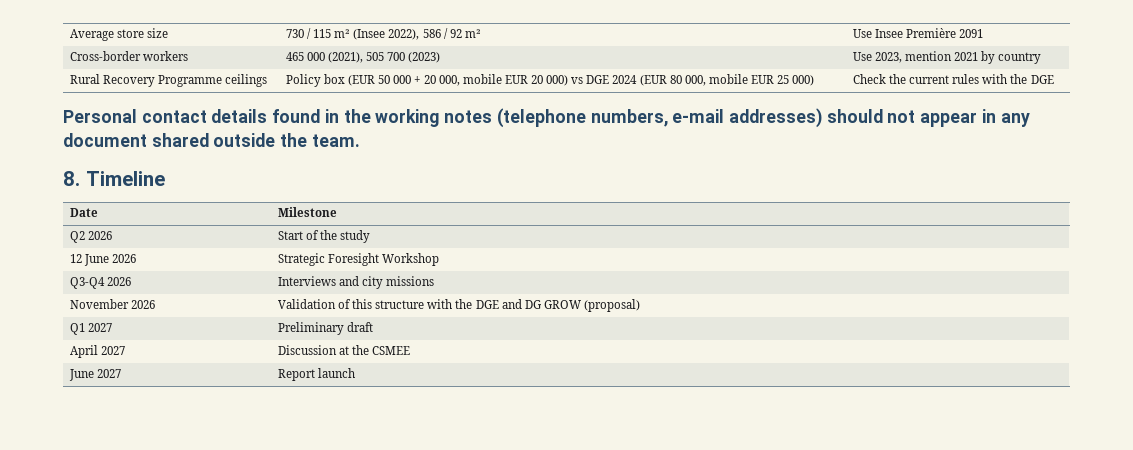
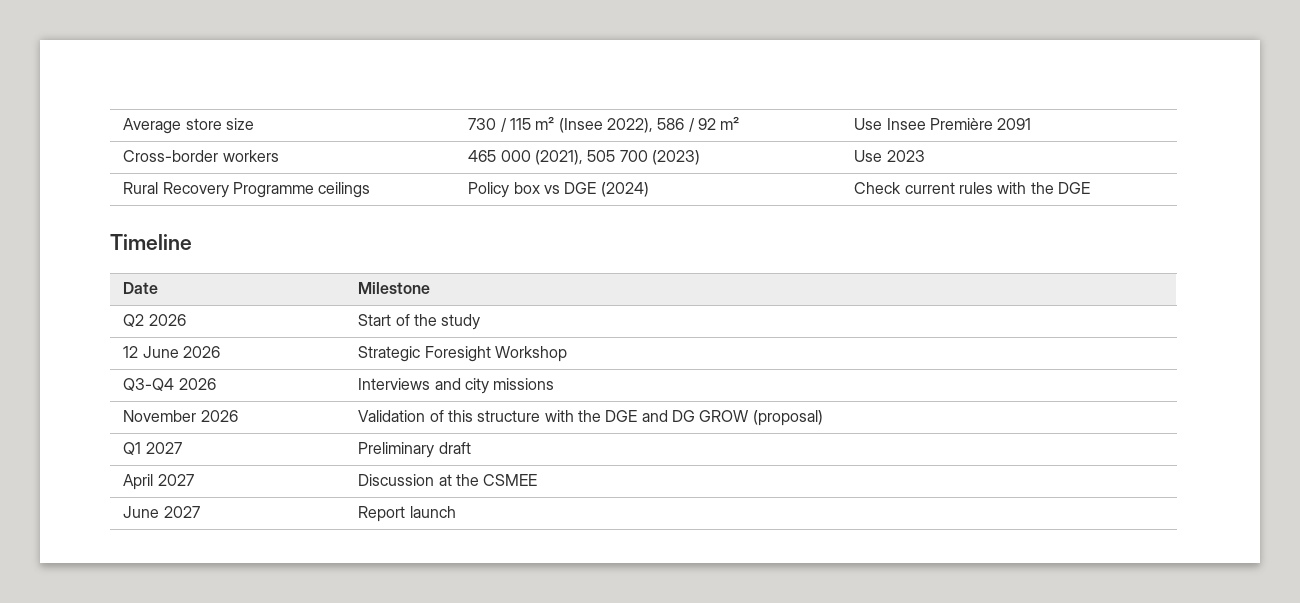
[875,51,1042,64] 2023, mention 2021 by country -> [886,150,925,162] 2023
[348,74,815,86] (EUR 50 000 + 20 000, mobile EUR 20 000) vs DGE 2024 (EUR 80 000, mobile EUR 25 000) -> [543,182,649,197] vs DGE (2024)
[889,74,907,84] the -> (902, 188) none
[63,108,1030,128] [63,133,360,147] [63,171,80,186] Personal contact details found in the working notes (telephone numbers, e-mail addresses) should not appear in any document shared outside the team. // 8. -> (1090, 188) none

